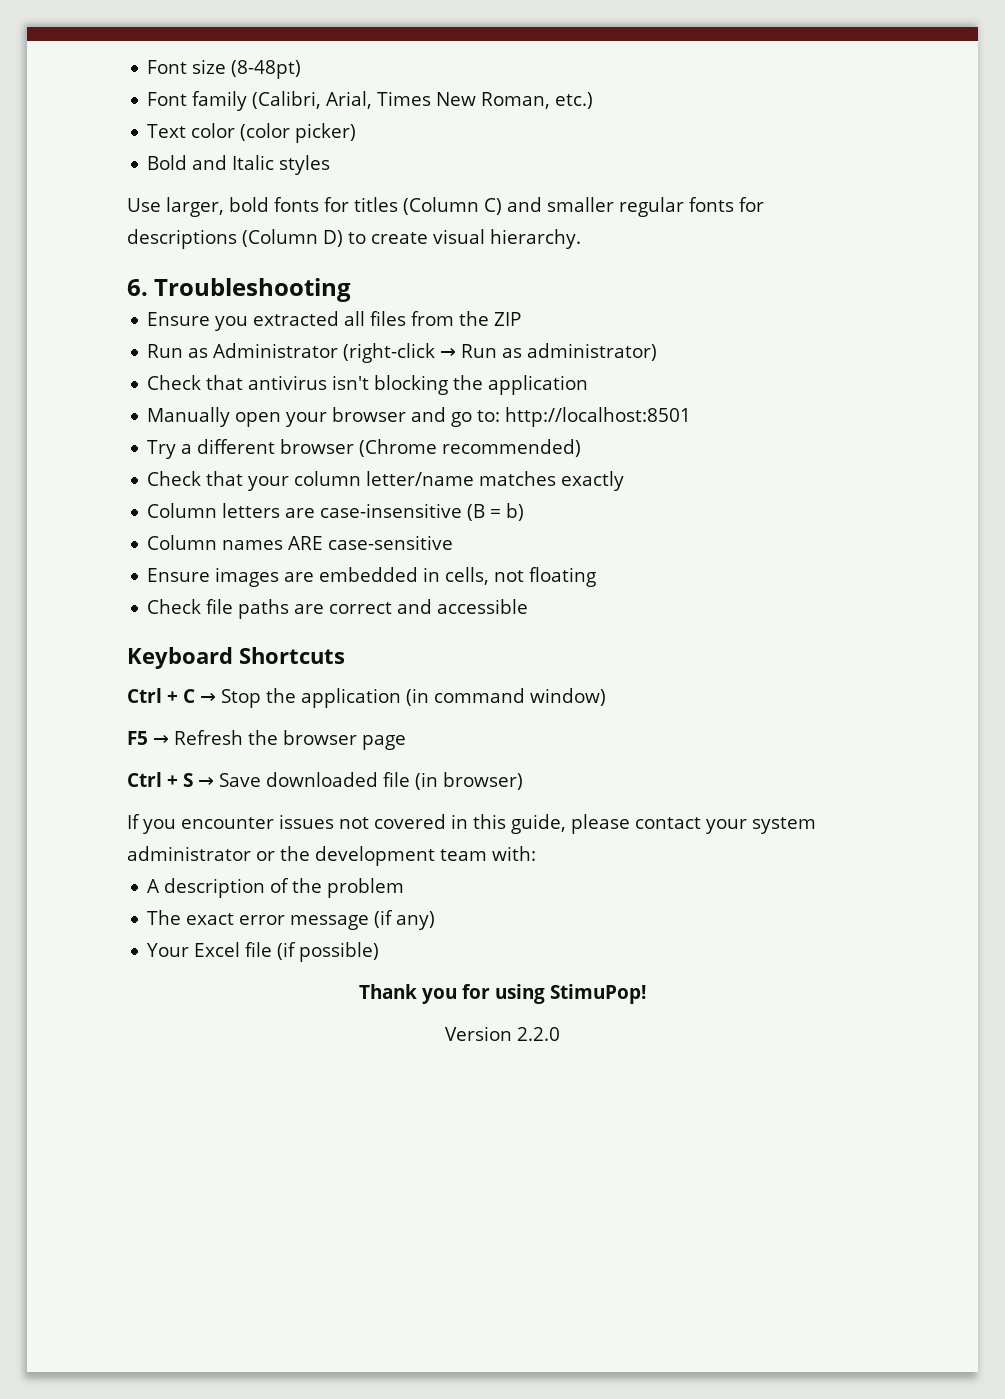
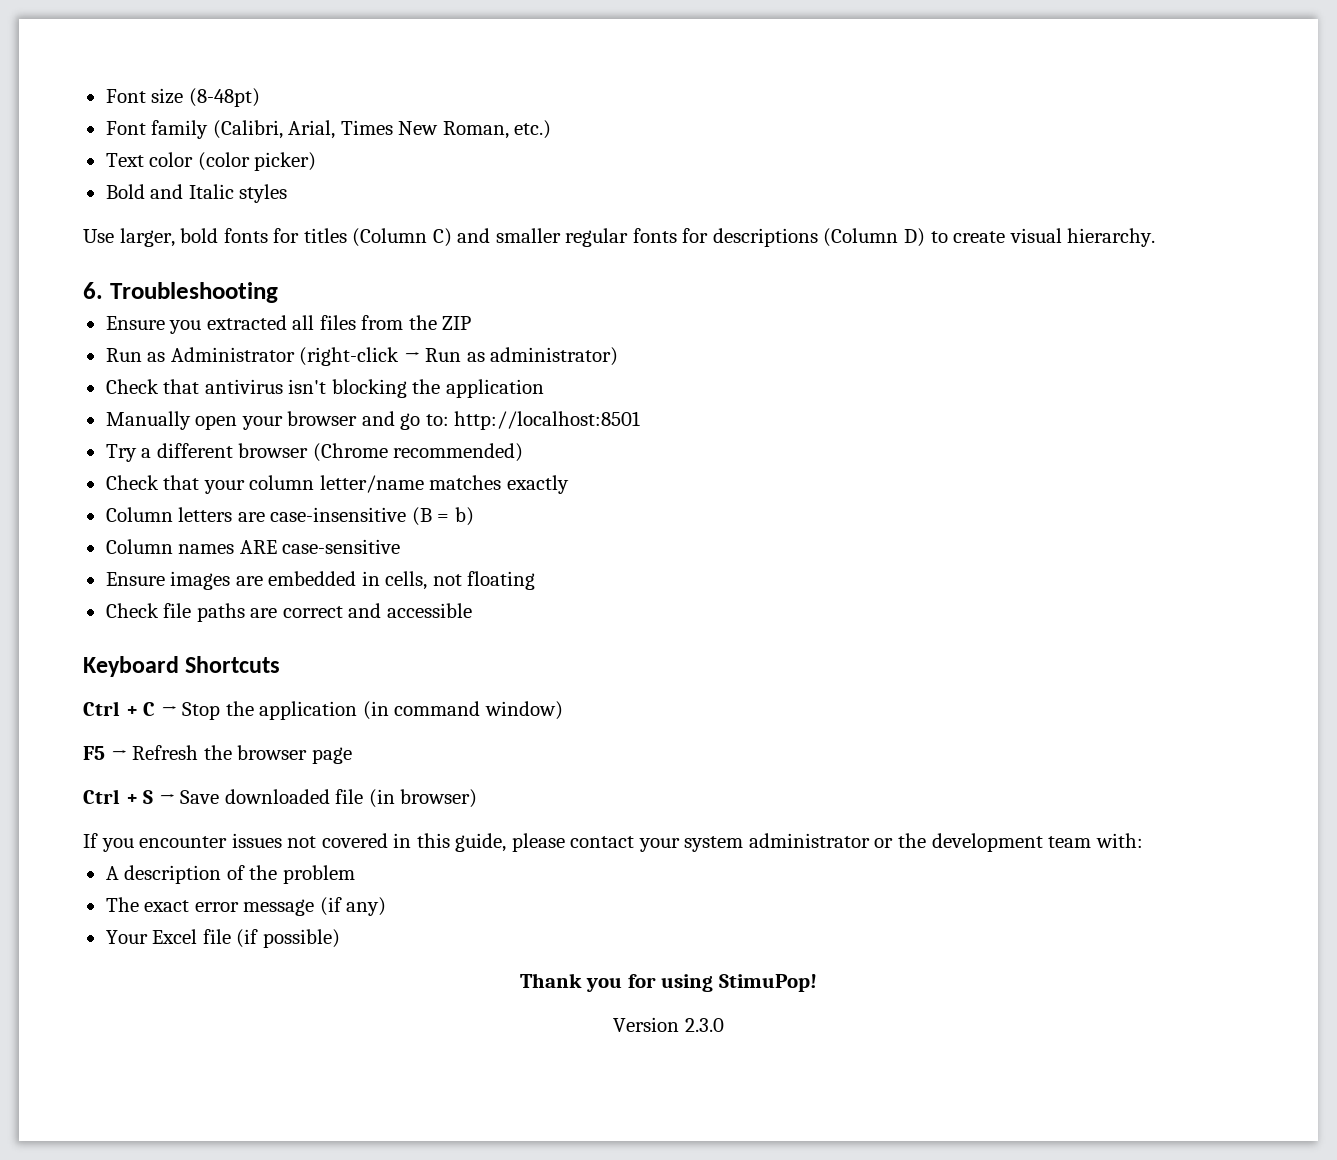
[517,1027,560,1041] 2.2.0 -> [684,1018,724,1032] 2.3.0

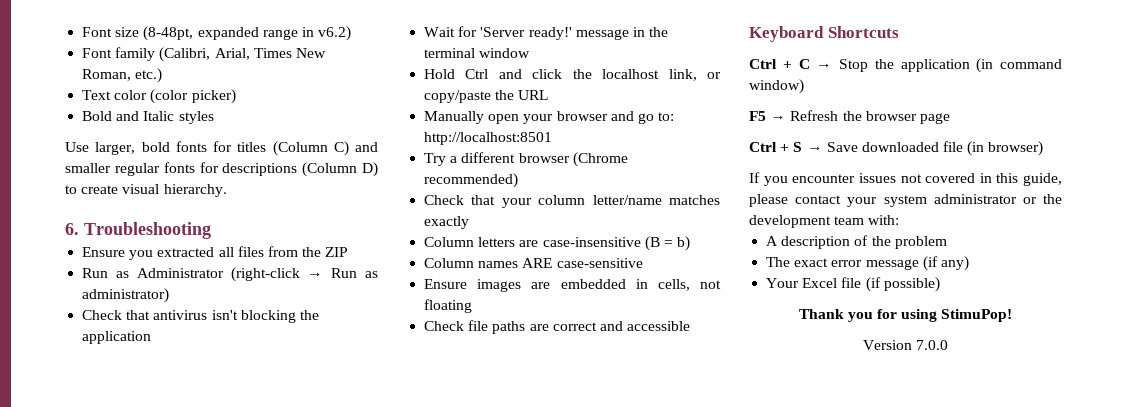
[188,88,260,107] (8-48pt) -> [143,26,352,41] (8-48pt, expanded range in v6.2)
(544, 388) none -> [424,26,669,40] [424,48,531,58] [424,69,721,81] [424,90,549,103] // Wait for 'Server ready!' message in the terminal window // Hold Ctrl and click the localhost link, or copy/paste the URL
[684,1018,724,1032] 2.3.0 -> [916,340,949,350] 7.0.0

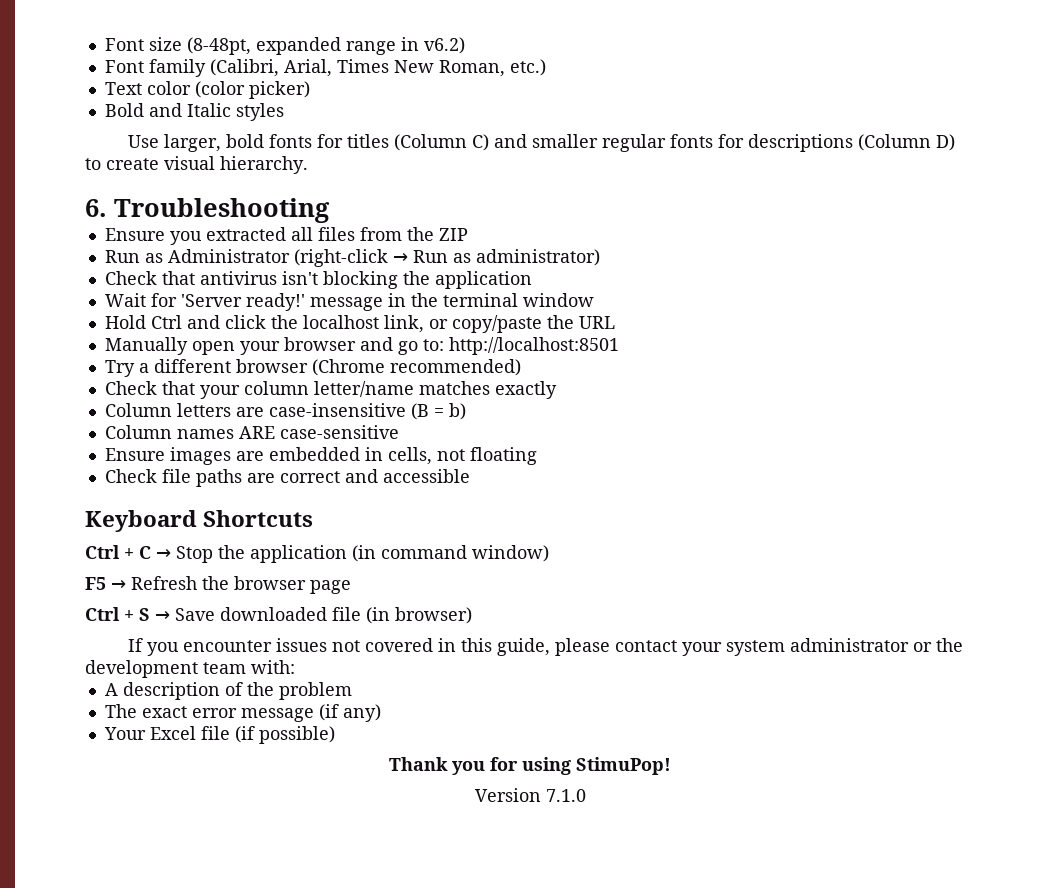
[916,340,949,350] 7.0.0 -> [545,789,586,802] 7.1.0

